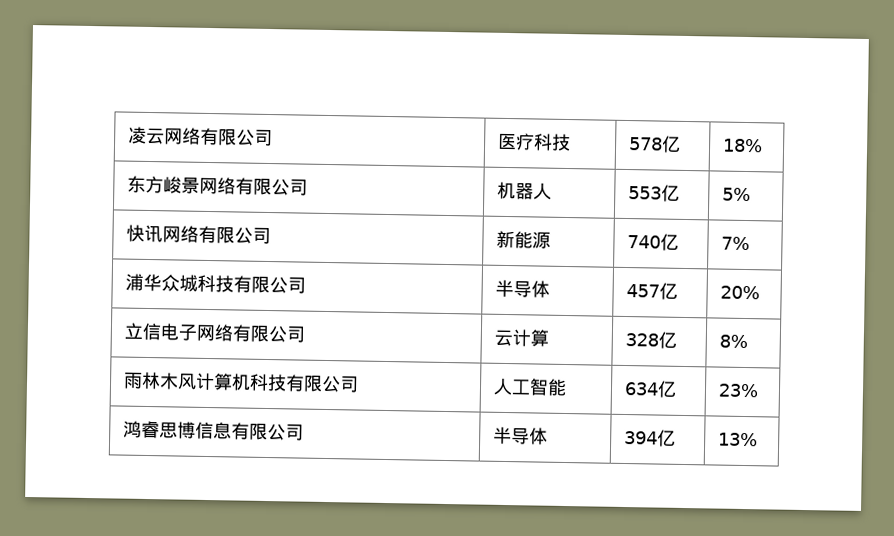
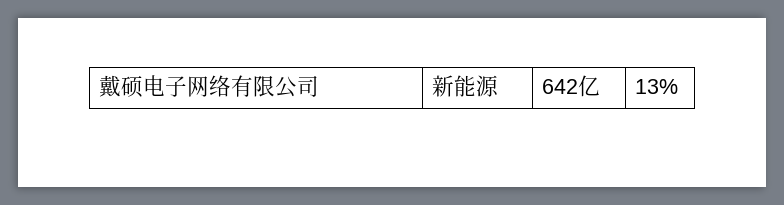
[127,126,273,147] [497,133,571,152] [628,135,681,153] [721,138,763,153] [126,175,308,196] [496,181,552,200] [627,184,680,202] [721,187,751,202] [125,224,163,243] 凌云网络有限公司 | 医疗科技 | 578亿 | 18% // 东方峻景网络有限公司 | 机器人 | 553亿 | 5% // 快讯 -> [98,75,187,98] 戴硕电子
[626,233,679,251] [720,236,750,251] [124,273,306,294] [494,279,550,298] [625,282,678,300] [719,285,760,300] [123,322,305,343] [493,329,549,347] [624,331,677,349] [718,334,748,349] [122,371,359,393] [492,377,567,397] [623,380,677,398] [717,383,759,398] [122,420,304,441] [492,426,548,445] [623,430,658,445] 740亿 | 7% // 浦华众城科技有限公司 | 半导体 | 457亿 | 20% // 立信电子网络有限公司 | 云计算 | 328亿 | 8% // 雨林木风计算机科技有限公司 | 人工智能 | 634亿 | 23% // 鸿睿思博信息有限公司 | 半导体 | 394 -> [541,79,578,94] 642

